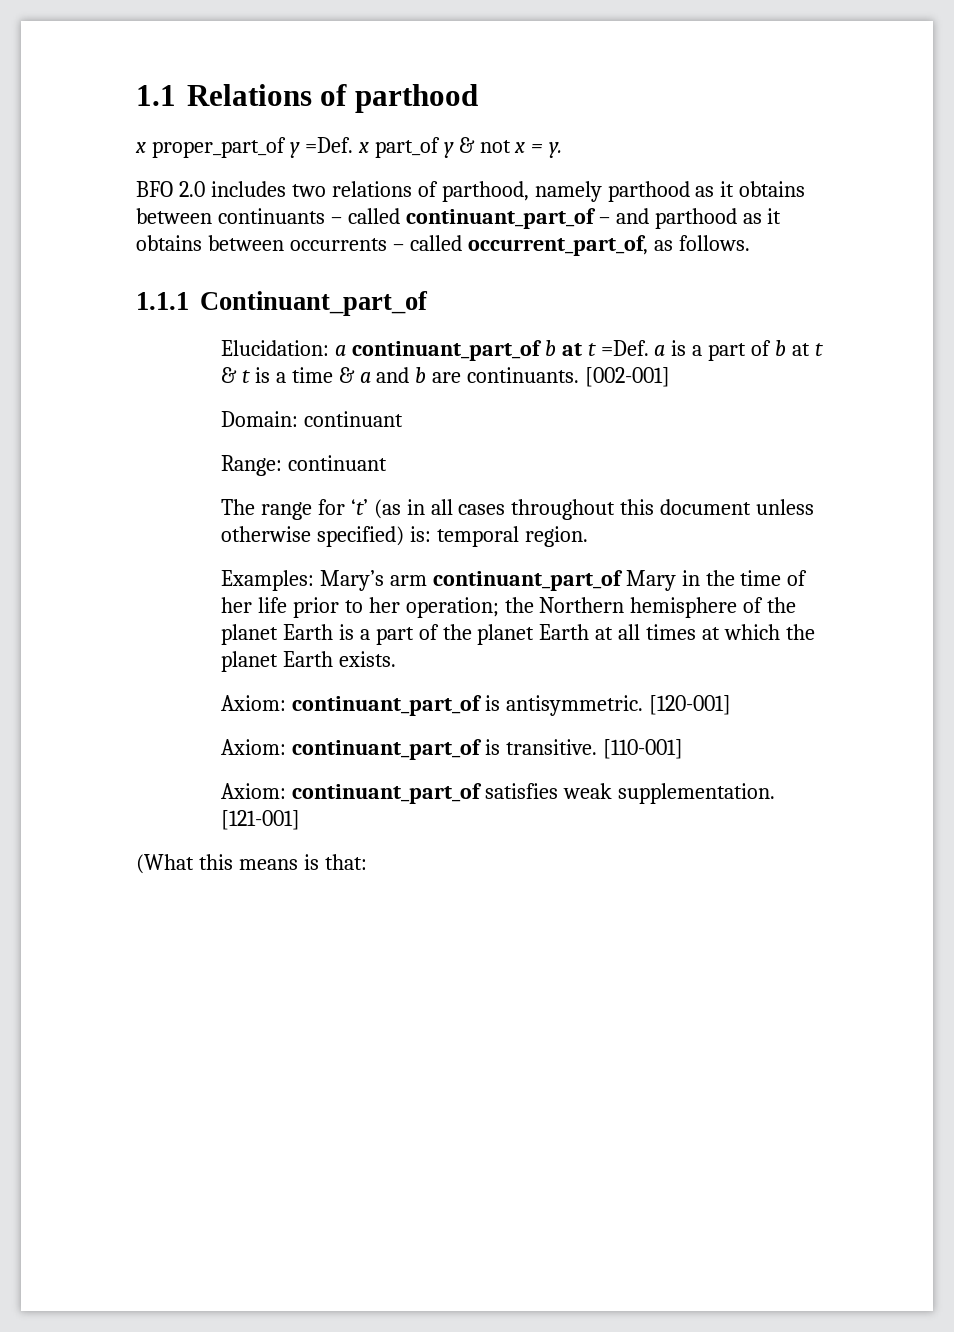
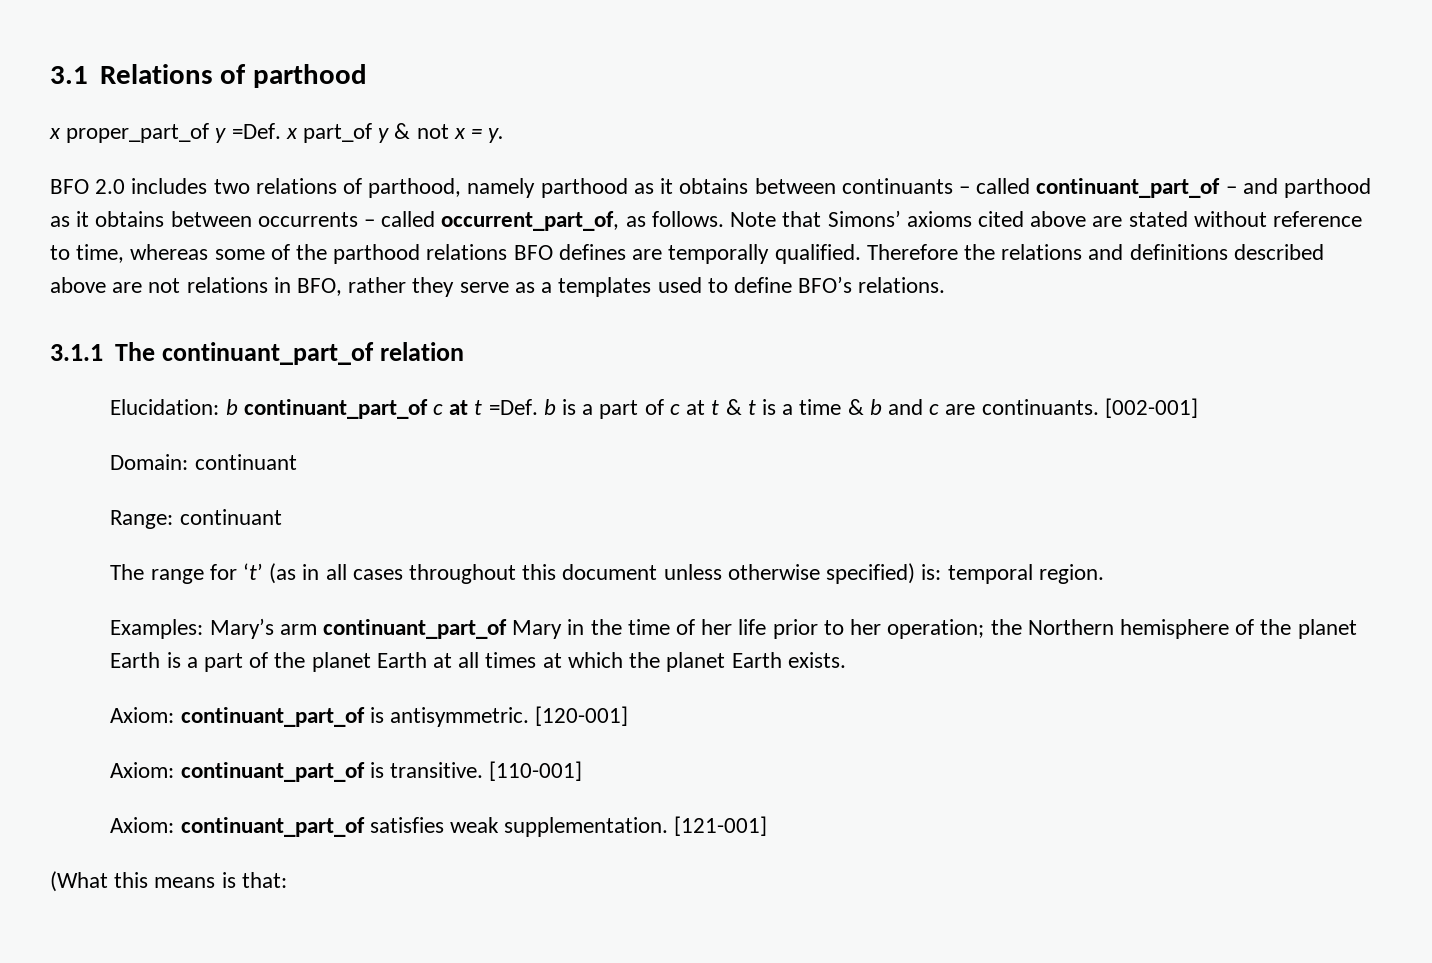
[136,85,176,106] 1.1 -> [50,66,88,84] 3.1
[136,291,428,316] [220,340,556,361] // 1.1.1 Continuant_part_of // Elucidation: a continuant_part_of b -> [730,210,1362,227] [50,244,1324,264] [50,276,946,297] [50,342,464,365] [110,399,443,419] Note that Simons’ axioms cited above are stated without reference to time, whereas some of the parthood relations BFO defines are temporally qualified. Therefore the relations and definitions described above are not relations in BFO, rather they serve as a templates used to define BFO’s relations. // 3.1.1 The continuant_part_of relation // Elucidation: b continuant_part_of c
[654,340,787,361] a is a part of b -> [543,399,680,419] b is a part of c
[359,367,427,383] a and b -> [869,399,940,415] b and c

